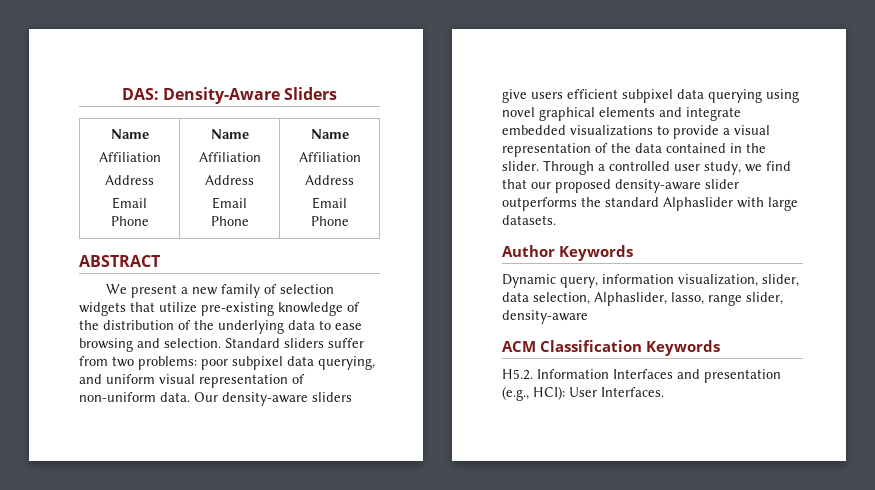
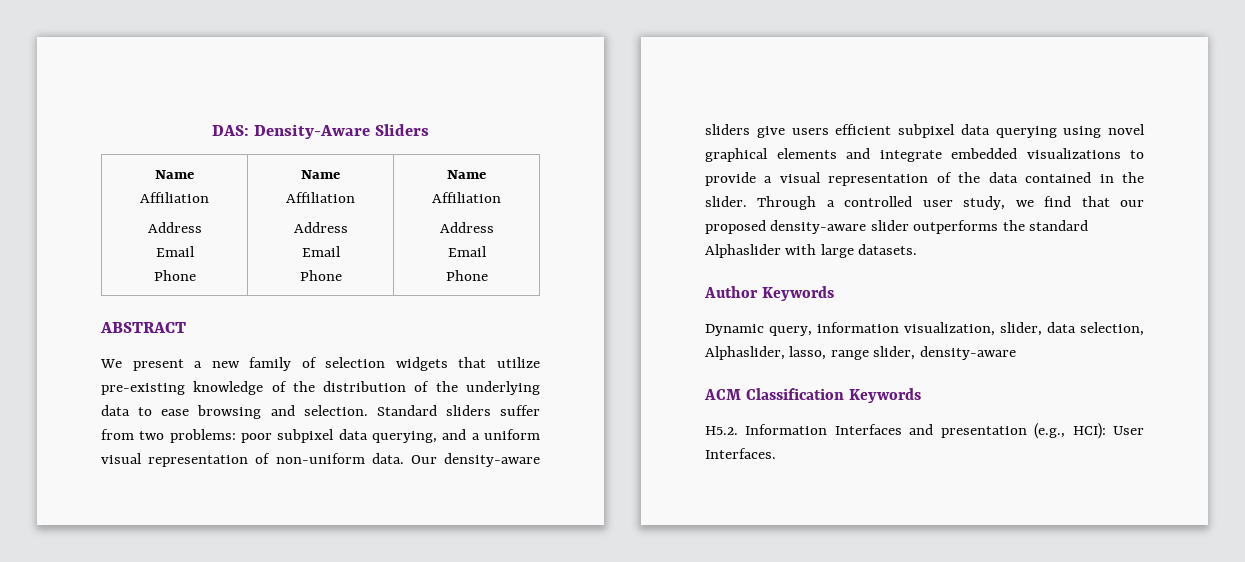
(102, 379) none -> [471,433,480,440] a

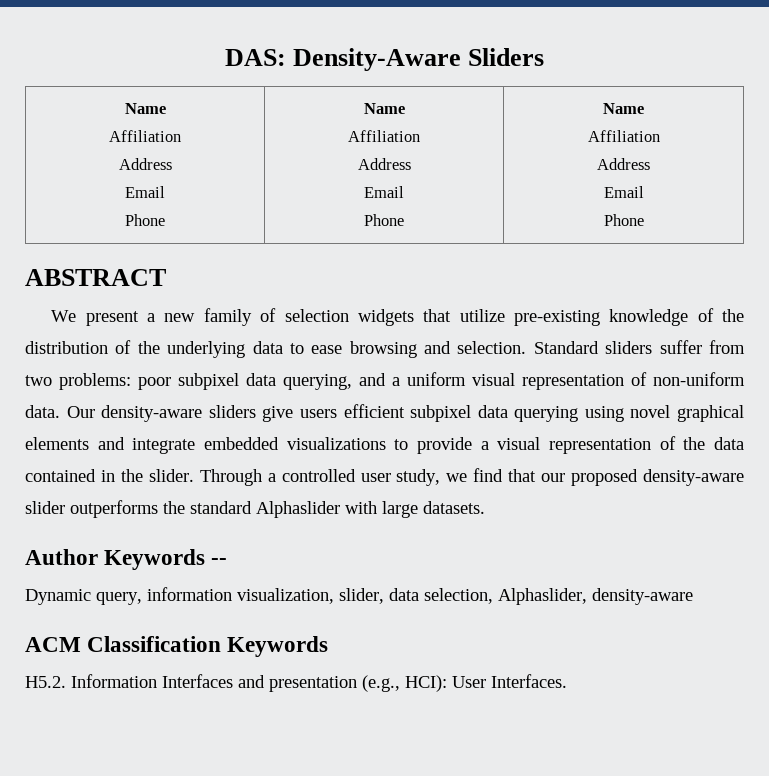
(834, 293) none -> [211,558,228,565] --
[789,346,916,360] lasso, range slider, -> (587, 596) none

